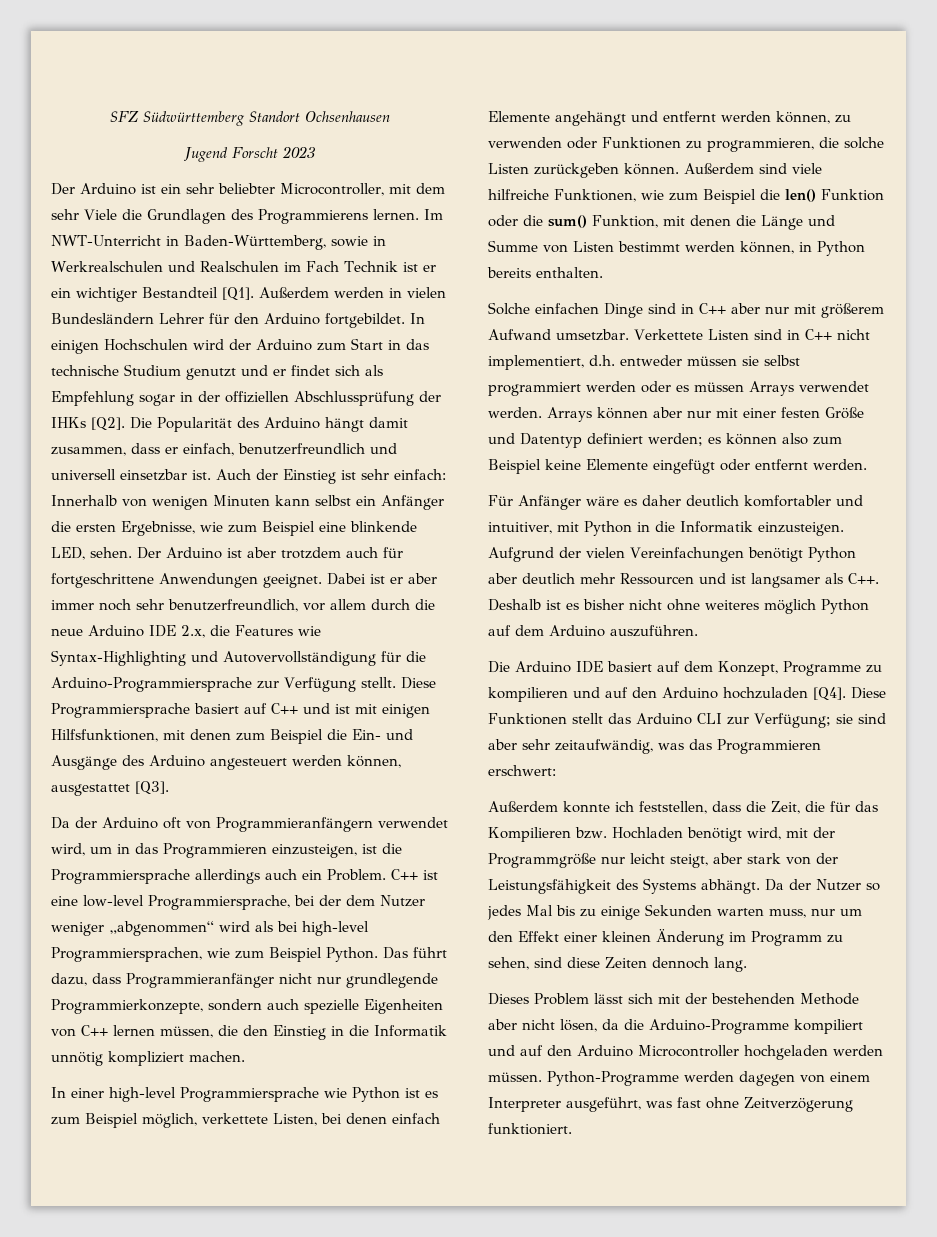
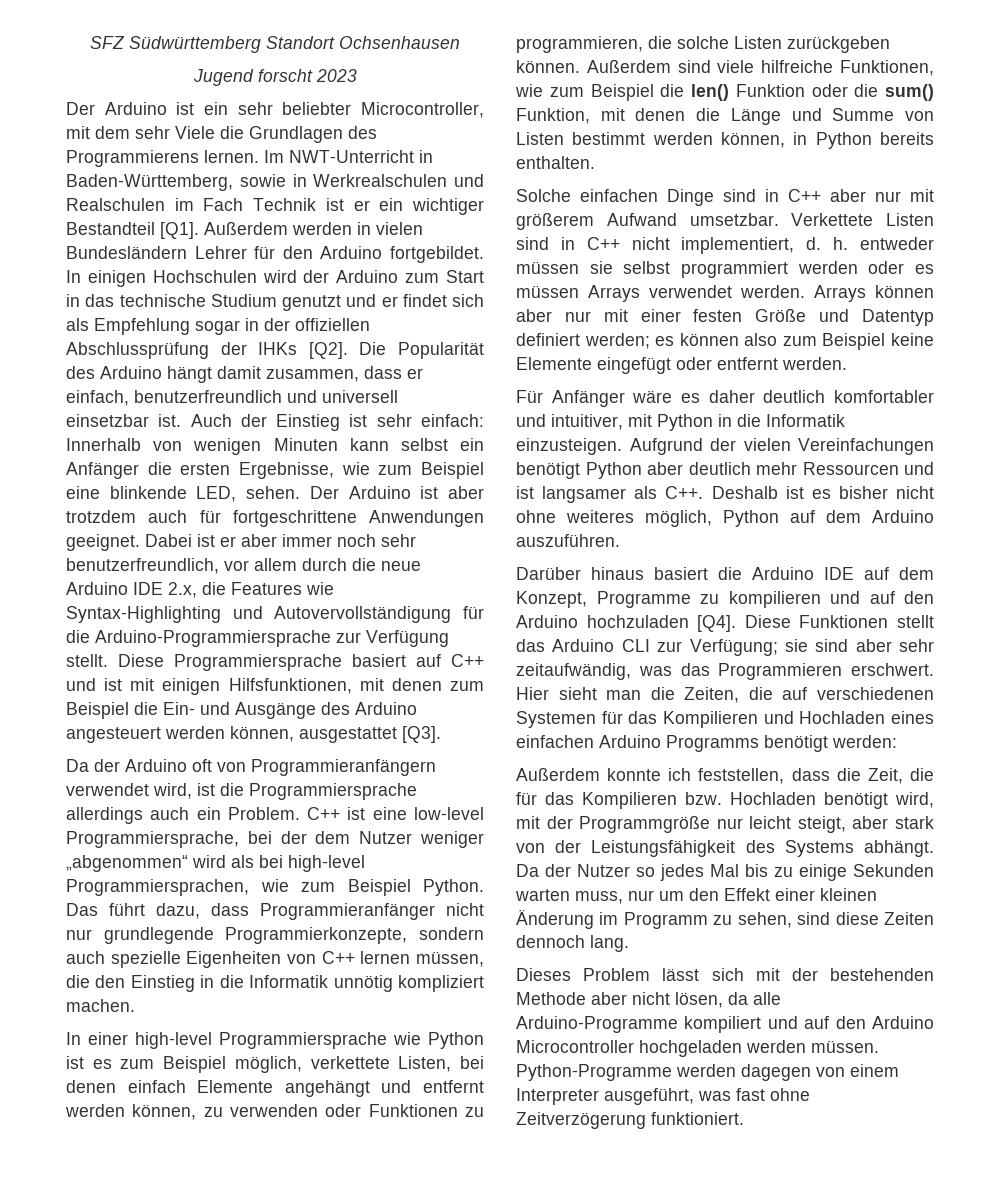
[232,147,278,158] Forscht -> [257,69,313,82] forscht
[90,843,357,858] um in das Programmieren einzusteigen, -> (192, 791) none
[589,355,615,366] d.h. -> [806,237,849,250] d. h.
[764,599,816,614] möglich -> [645,510,712,527] möglich,
[488,661,652,673] Die Arduino IDE basiert -> [516,567,854,580] Darüber hinaus basiert die Arduino IDE
[488,765,556,776] erschwert: -> [851,663,934,676] [516,687,934,703] [516,711,934,728] [516,735,897,752] erschwert. Hier sieht man die Zeiten, die auf verschiedenen Systemen für das Kompilieren und Hochladen eines einfachen Arduino Programms benötigt werden:
[624,1019,644,1030] die -> [753,992,781,1005] alle

